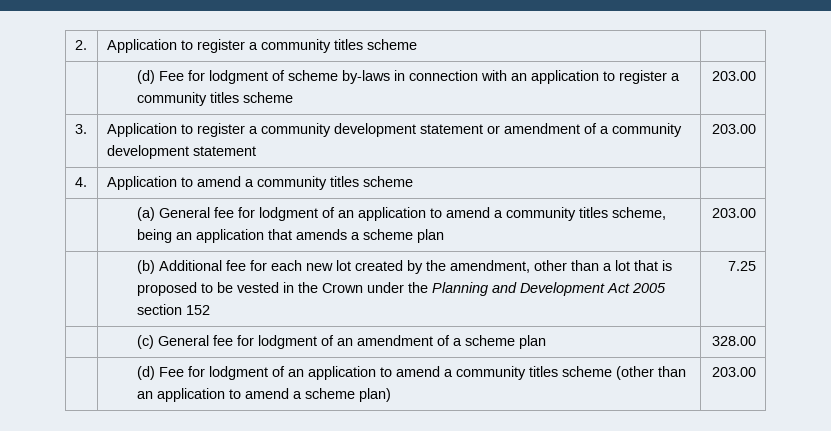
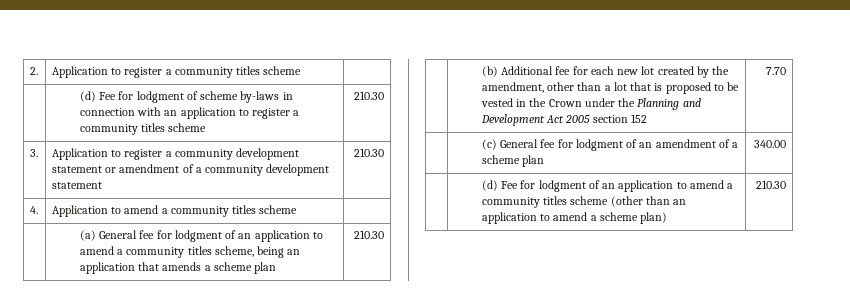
[712,71,757,81] 203.00 -> [354,91,385,100] 210.30
[712,124,757,134] 203.00 -> [354,148,385,157] 210.30
[712,208,757,218] 203.00 -> [354,230,385,239] 210.30
[728,261,757,271] 7.25 -> [766,67,787,75] 7.70
[712,336,757,346] 328.00 -> [754,140,787,148] 340.00
[712,367,757,377] 203.00 -> [756,180,787,189] 210.30

